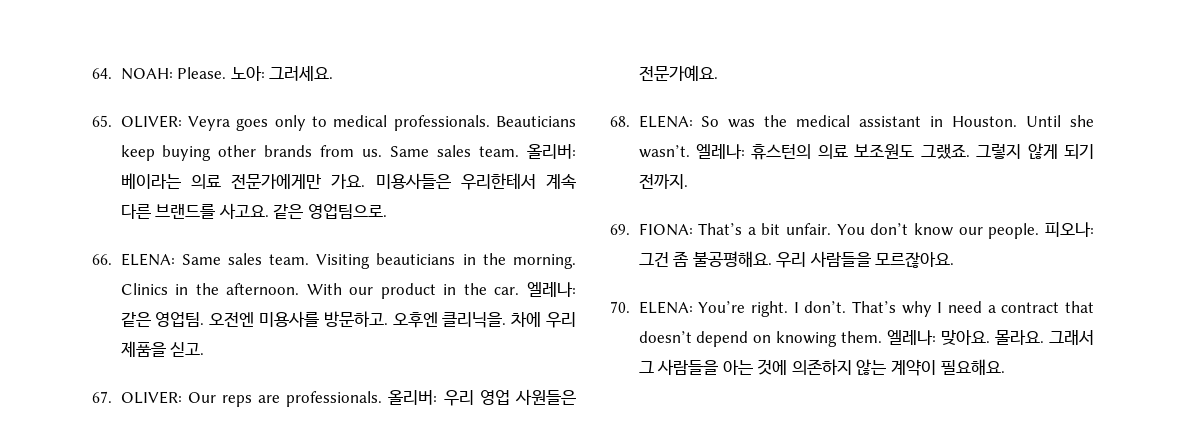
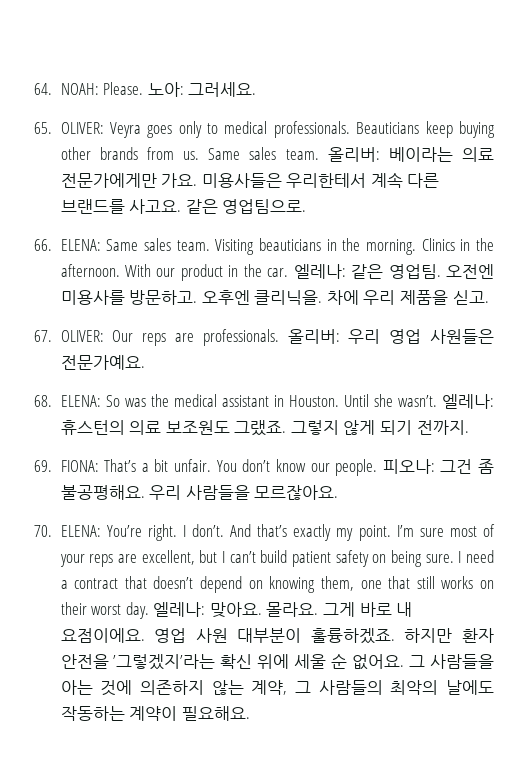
[851,301,932,317] That’s why -> [230,524,496,541] [59,550,454,567] And that’s exactly my point. I’m sure most of your reps are excellent, but I can’t build patient safety on being sure.
[841,330,1094,345] them. 엘레나: 맞아요. 몰라요. 그래서 -> [320,576,494,591] [60,602,413,619] [60,628,494,644] [60,653,405,670] them, one that still works on their worst day. 엘레나: 맞아요. 몰라요. 그게 바로 내 요점이에요. 영업 사원 대부분이 훌륭하겠죠. 하지만 환자 안전을 ’그렇겠지’라는 확신 위에 세울 순 없어요.
(887, 367) none -> [251,680,494,695] [60,706,125,721] 계약, 그 사람들의 최악의 날에도 작동하는

